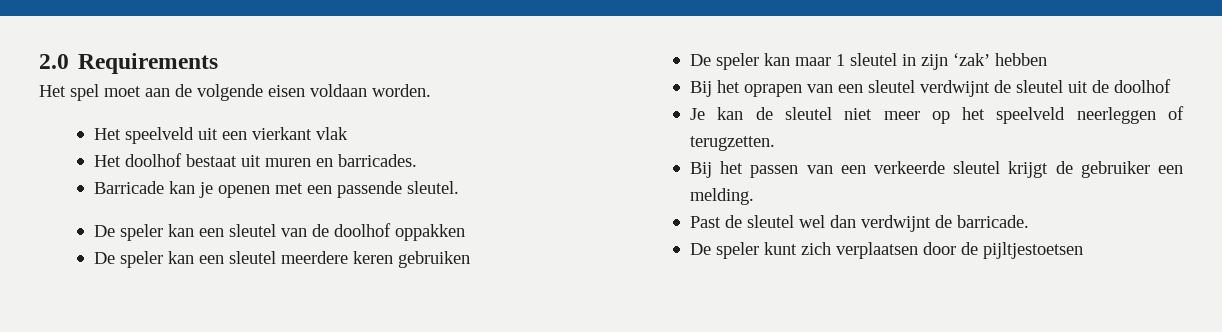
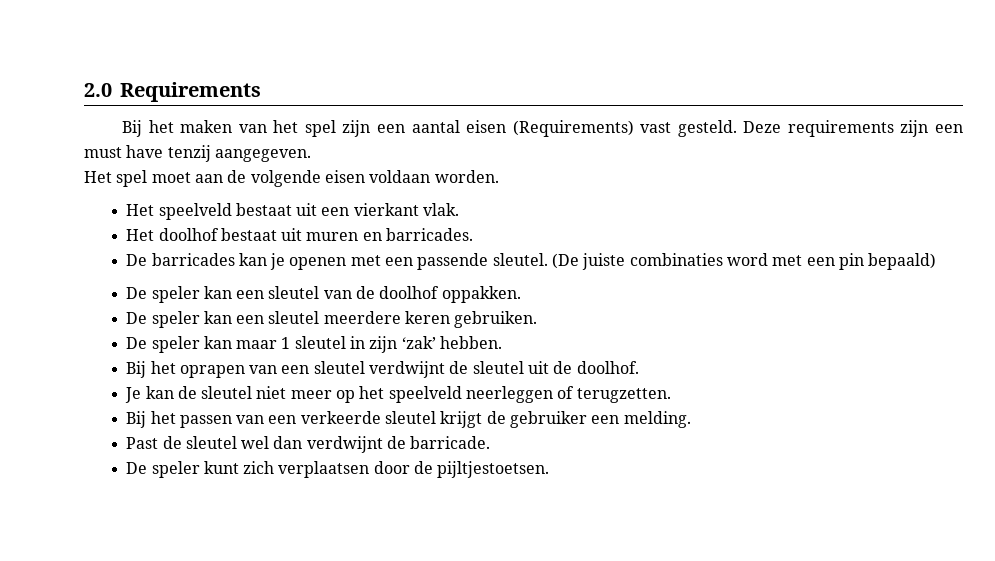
(219, 63) none -> [122,120,964,137] [84,145,311,162] // Bij het maken van het spel zijn een aantal eisen (Requirements) vast gesteld. Deze requirements zijn een must have tenzij aangegeven.
(195, 135) none -> [235,203,292,216] bestaat
[316,127,349,140] vlak -> [423,203,460,216] vlak.
[94,181,165,194] Barricade -> [126,253,235,266] De barricades
(460, 187) none -> [552,253,937,270] (De juiste combinaties word met een pin bepaald)
[395,224,466,241] oppakken -> [441,286,521,303] oppakken.
[398,251,471,268] gebruiken -> [454,311,538,328] gebruiken.
[995,53,1048,66] hebben -> [440,336,503,349] hebben.
[1114,79,1172,93] doolhof -> [576,361,639,374] doolhof.
[983,242,1084,259] pijltjestoetsen -> [437,461,550,478] pijltjestoetsen.

